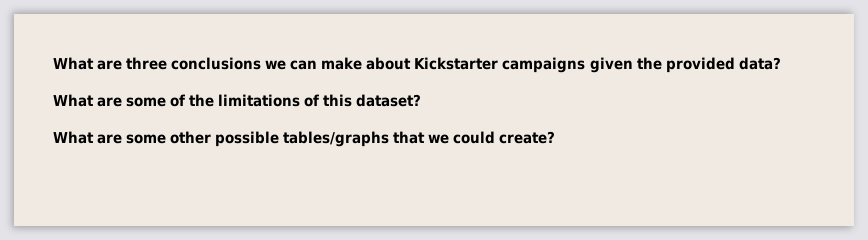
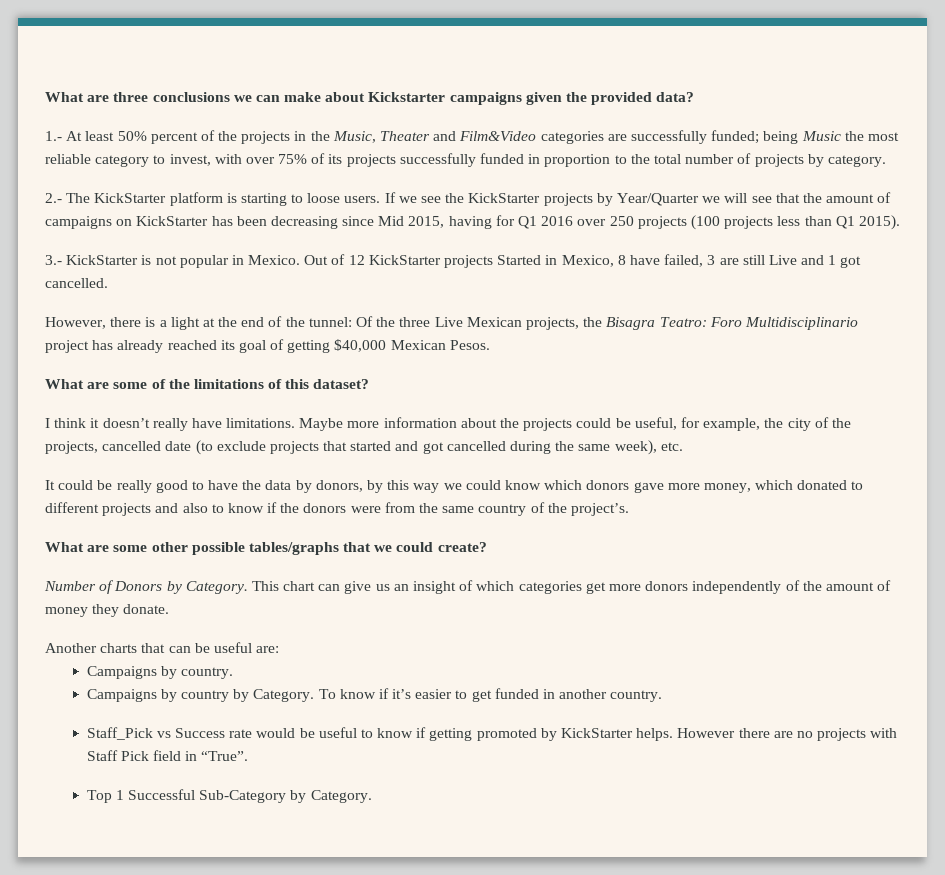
(781, 63) none -> [45,130,899,144] [45,153,886,167] [45,192,892,206] [45,215,900,230] [45,254,862,268] [45,278,108,288] [45,316,858,330] [45,339,490,353] // 1.- At least 50% percent of the projects in the Music, Theater and Film&Video categories are successfully funded; being Music the most reliable category to invest, with over 75% of its projects successfully funded in proportion to the total number of projects by category. // 2.- The KickStarter platform is starting to loose users. If we see the KickStarter projects by Year/Quarter we will see that the amount of campaigns on KickStarter has been decreasing since Mid 2015, having for Q1 2016 over 250 projects (100 projects less than Q1 2015). // 3.- KickStarter is not popular in Mexico. Out of 12 KickStarter projects Started in Mexico, 8 have failed, 3 are still Live and 1 got cancelled. // However, there is a light at the end of the tunnel: Of the three Live Mexican projects, the Bisagra Teatro: Foro Multidisciplinario project has already reached its goal of getting $40,000 Mexican Pesos.
(422, 100) none -> [45,417,851,431] [45,440,683,455] [45,480,864,493] [45,502,629,516] // I think it doesn’t really have limitations. Maybe more information about the projects could be useful, for example, the city of the projects, cancelled date (to exclude projects that started and got cancelled during the same week), etc. // It could be really good to have the data by donors, by this way we could know which donors gave more money, which donated to different projects and also to know if the donors were from the same country of the project’s.
(556, 137) none -> [44,580,892,594] [45,604,170,617] [45,642,280,653] [86,666,233,679] [86,688,663,702] [86,727,898,741] [86,750,249,761] [86,789,372,803] // Number of Donors by Category. This chart can give us an insight of which categories get more donors independently of the amount of money they donate. // Another charts that can be useful are: // Campaigns by country. // Campaigns by country by Category. To know if it’s easier to get funded in another country. // Staff_Pick vs Success rate would be useful to know if getting promoted by KickStarter helps. However there are no projects with Staff Pick field in “True”. // Top 1 Successful Sub-Category by Category.

